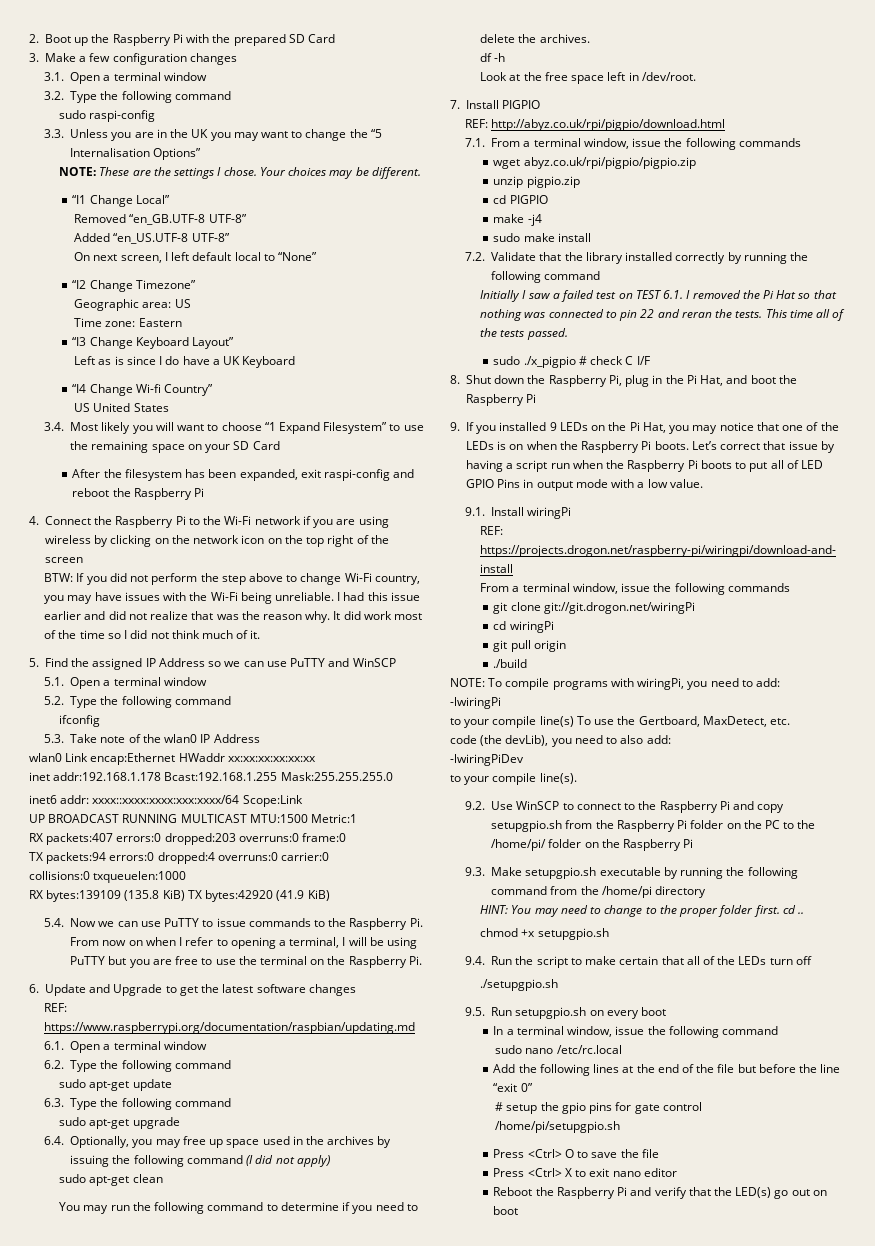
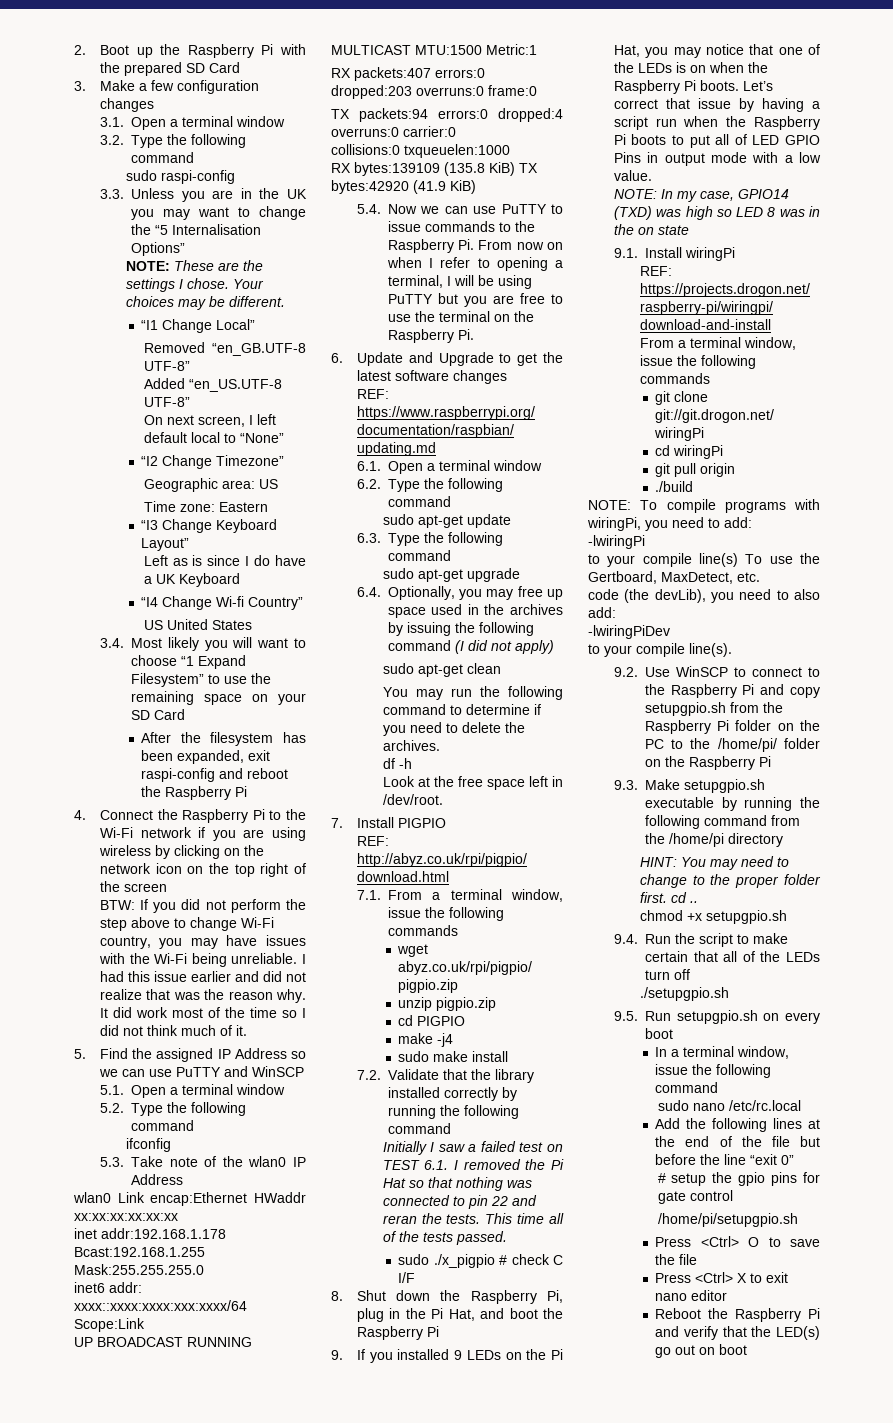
(703, 483) none -> [613,189,789,202] [613,206,820,220] [613,224,689,235] // NOTE: In my case, GPIO14 (TXD) was high so LED 8 was in the on state

